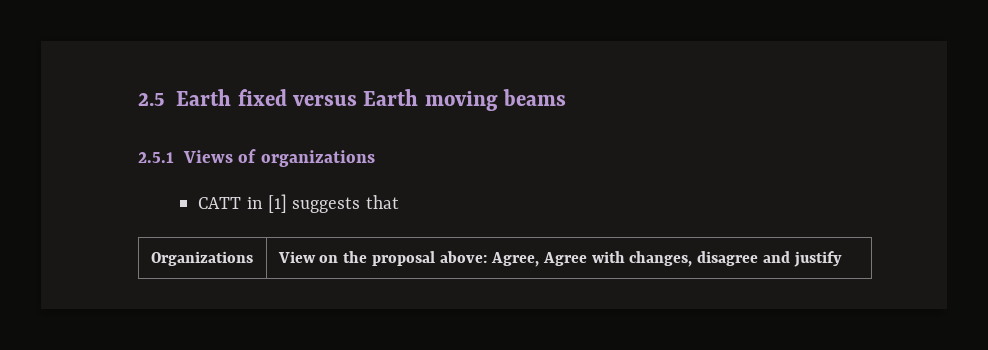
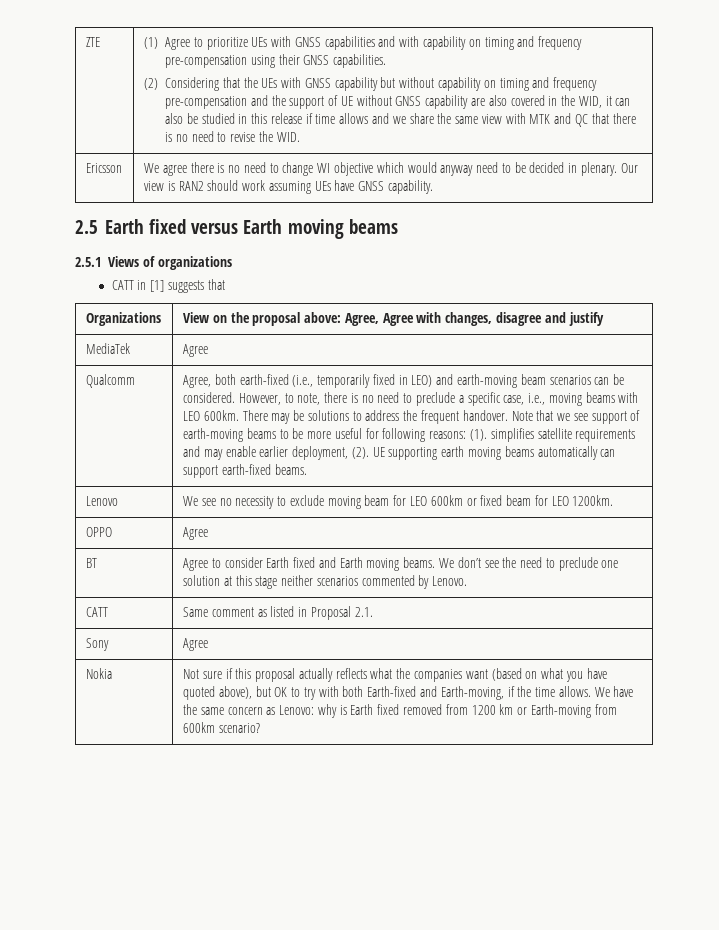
(138, 99) none -> [85,37,100,47] [143,36,583,50] [164,54,387,68] [143,77,598,91] [164,95,631,109] [164,113,636,127] [164,131,300,142] [85,163,122,173] [143,162,638,176] [143,180,433,194] ZTE | (1) Agree to prioritize UEs with GNSS capabilities and with capability on timing and frequency pre-compensation using their GNSS capabilities. // (2) Considering that the UEs with GNSS capability but without capability on timing and frequency pre-compensation and the support of UE without GNSS capability are also covered in the WID, it can also be studied in this release if time allows and we share the same view with MTK and QC that there is no need to revise the WID. // Ericsson | We agree there is no need to change WI objective which would anyway need to be decided in plenary. Our view is RAN2 should work assuming UEs have GNSS capability. //
(842, 259) none -> [85,343,130,354] [182,344,208,357] [85,374,135,388] [182,374,625,388] [182,392,639,406] [182,410,641,424] [182,428,636,442] [182,446,616,460] [182,464,307,478] [85,496,118,506] [182,495,614,509] [85,527,112,537] [182,527,208,540] [85,558,97,568] [182,557,619,571] [182,575,468,589] [85,607,108,617] [182,606,373,620] [85,638,109,651] [182,638,208,651] [85,668,112,679] [182,668,607,682] [182,686,634,700] [182,704,617,718] [182,722,260,733] // MediaTek | Agree // Qualcomm | Agree, both earth-fixed (i.e., temporarily fixed in LEO) and earth-moving beam scenarios can be considered. However, to note, there is no need to preclude a specific case, i.e., moving beams with LEO 600km. There may be solutions to address the frequent handover. Note that we see support of earth-moving beams to be more useful for following reasons: (1). simplifies satellite requirements and may enable earlier deployment, (2). UE supporting earth moving beams automatically can support earth-fixed beams. // Lenovo | We see no necessity to exclude moving beam for LEO 600km or fixed beam for LEO 1200km. // OPPO | Agree // BT | Agree to consider Earth fixed and Earth moving beams. We don’t see the need to preclude one solution at this stage neither scenarios commented by Lenovo. // CATT | Same comment as listed in Proposal 2.1. // Sony | Agree // Nokia | Not sure if this proposal actually reflects what the companies want (based on what you have quoted above), but OK to try with both Earth-fixed and Earth-moving, if the time allows. We have the same concern as Lenovo: why is Earth fixed removed from 1200 km or Earth-moving from 600km scenario?

